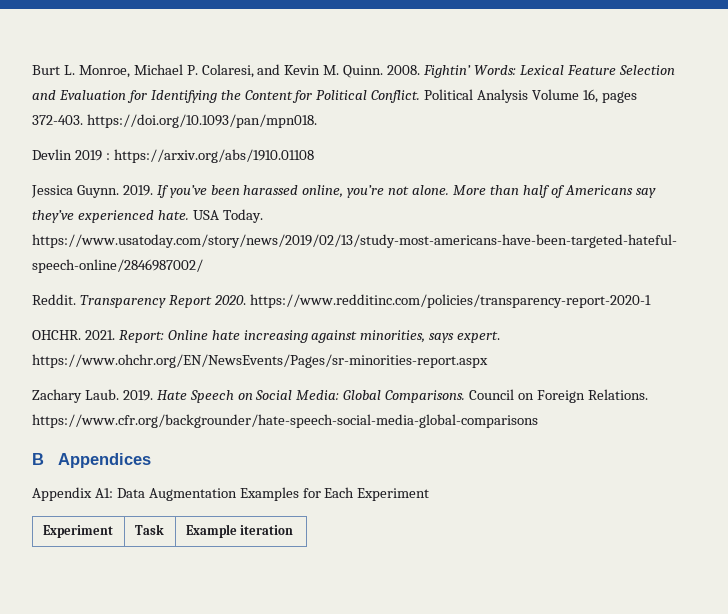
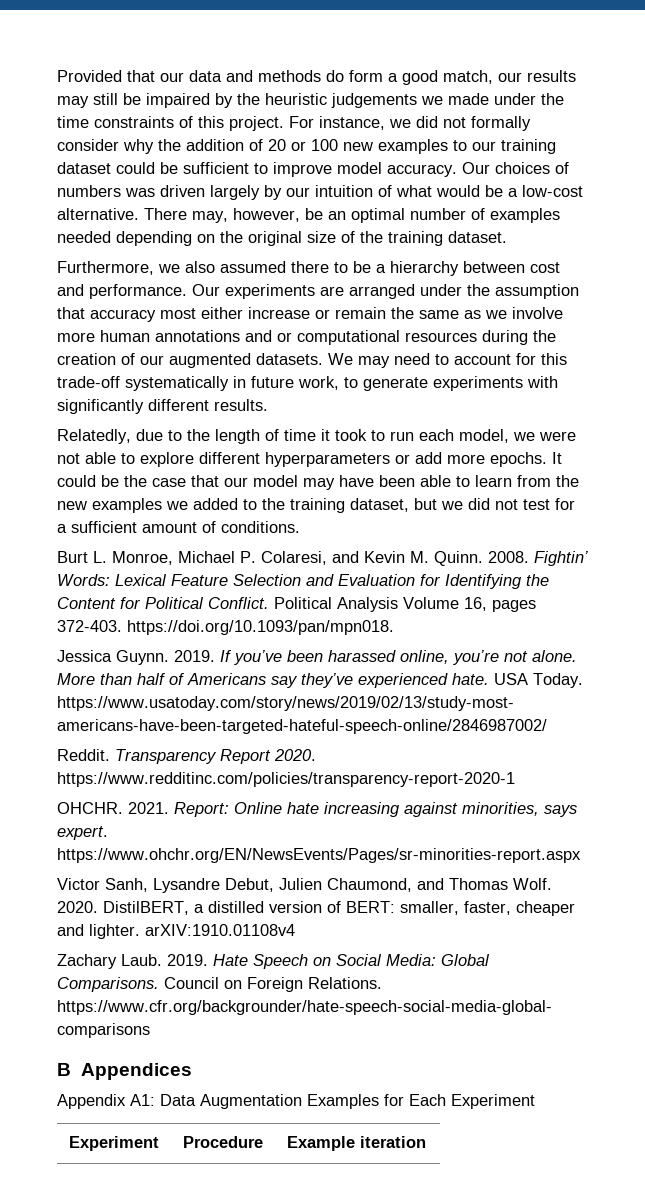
(32, 70) none -> [57,70,576,85] [57,93,564,108] [57,116,531,131] [57,139,556,154] [57,162,569,177] [57,185,583,200] [57,208,560,223] [57,231,507,246] [57,261,560,276] [57,284,579,299] [57,307,563,322] [57,330,556,345] [57,353,567,368] [57,376,558,391] [57,399,268,414] [57,429,576,444] [57,452,562,467] [57,475,579,490] [57,498,575,513] [57,521,300,533] Provided that our data and methods do form a good match, our results may still be impaired by the heuristic judgements we made under the time constraints of this project. For instance, we did not formally consider why the addition of 20 or 100 new examples to our training dataset could be sufficient to improve model accuracy. Our choices of numbers was driven largely by our intuition of what would be a low-cost alternative. There may, however, be an optimal number of examples needed depending on the original size of the training dataset. // Furthermore, we also assumed there to be a hierarchy between cost and performance. Our experiments are arranged under the assumption that accuracy most either increase or remain the same as we involve more human annotations and or computational resources during the creation of our augmented datasets. We may need to account for this trade-off systematically in future work, to generate experiments with significantly different results. // Relatedly, due to the length of time it took to run each model, we were not able to explore different hyperparameters or add more epochs. It could be the case that our model may have been able to learn from the new examples we added to the training dataset, but we did not test for a sufficient amount of conditions. //
[32,149,314,163] // Devlin 2019 : https://arxiv.org/abs/1910.01108 -> (394, 627) none
(488, 361) none -> [57,878,552,893] [57,901,575,916] [57,924,295,939] // Victor Sanh, Lysandre Debut, Julien Chaumond, and Thomas Wolf. 2020. DistilBERT, a distilled version of BERT: smaller, faster, cheaper and lighter. arXIV:1910.01108v4
[134,524,164,535] Task -> [182,1136,263,1148] Procedure

